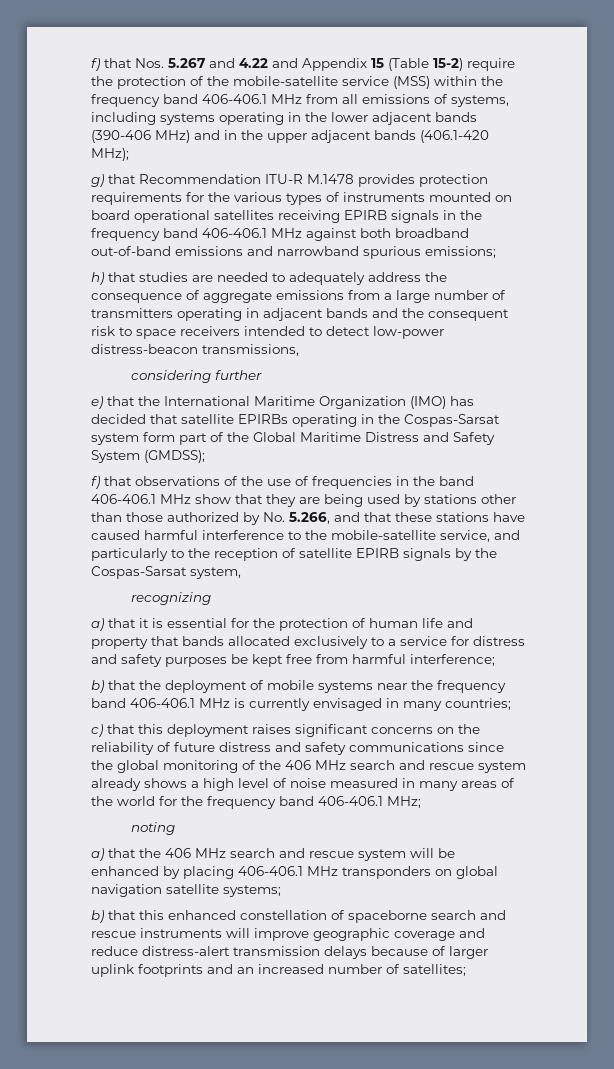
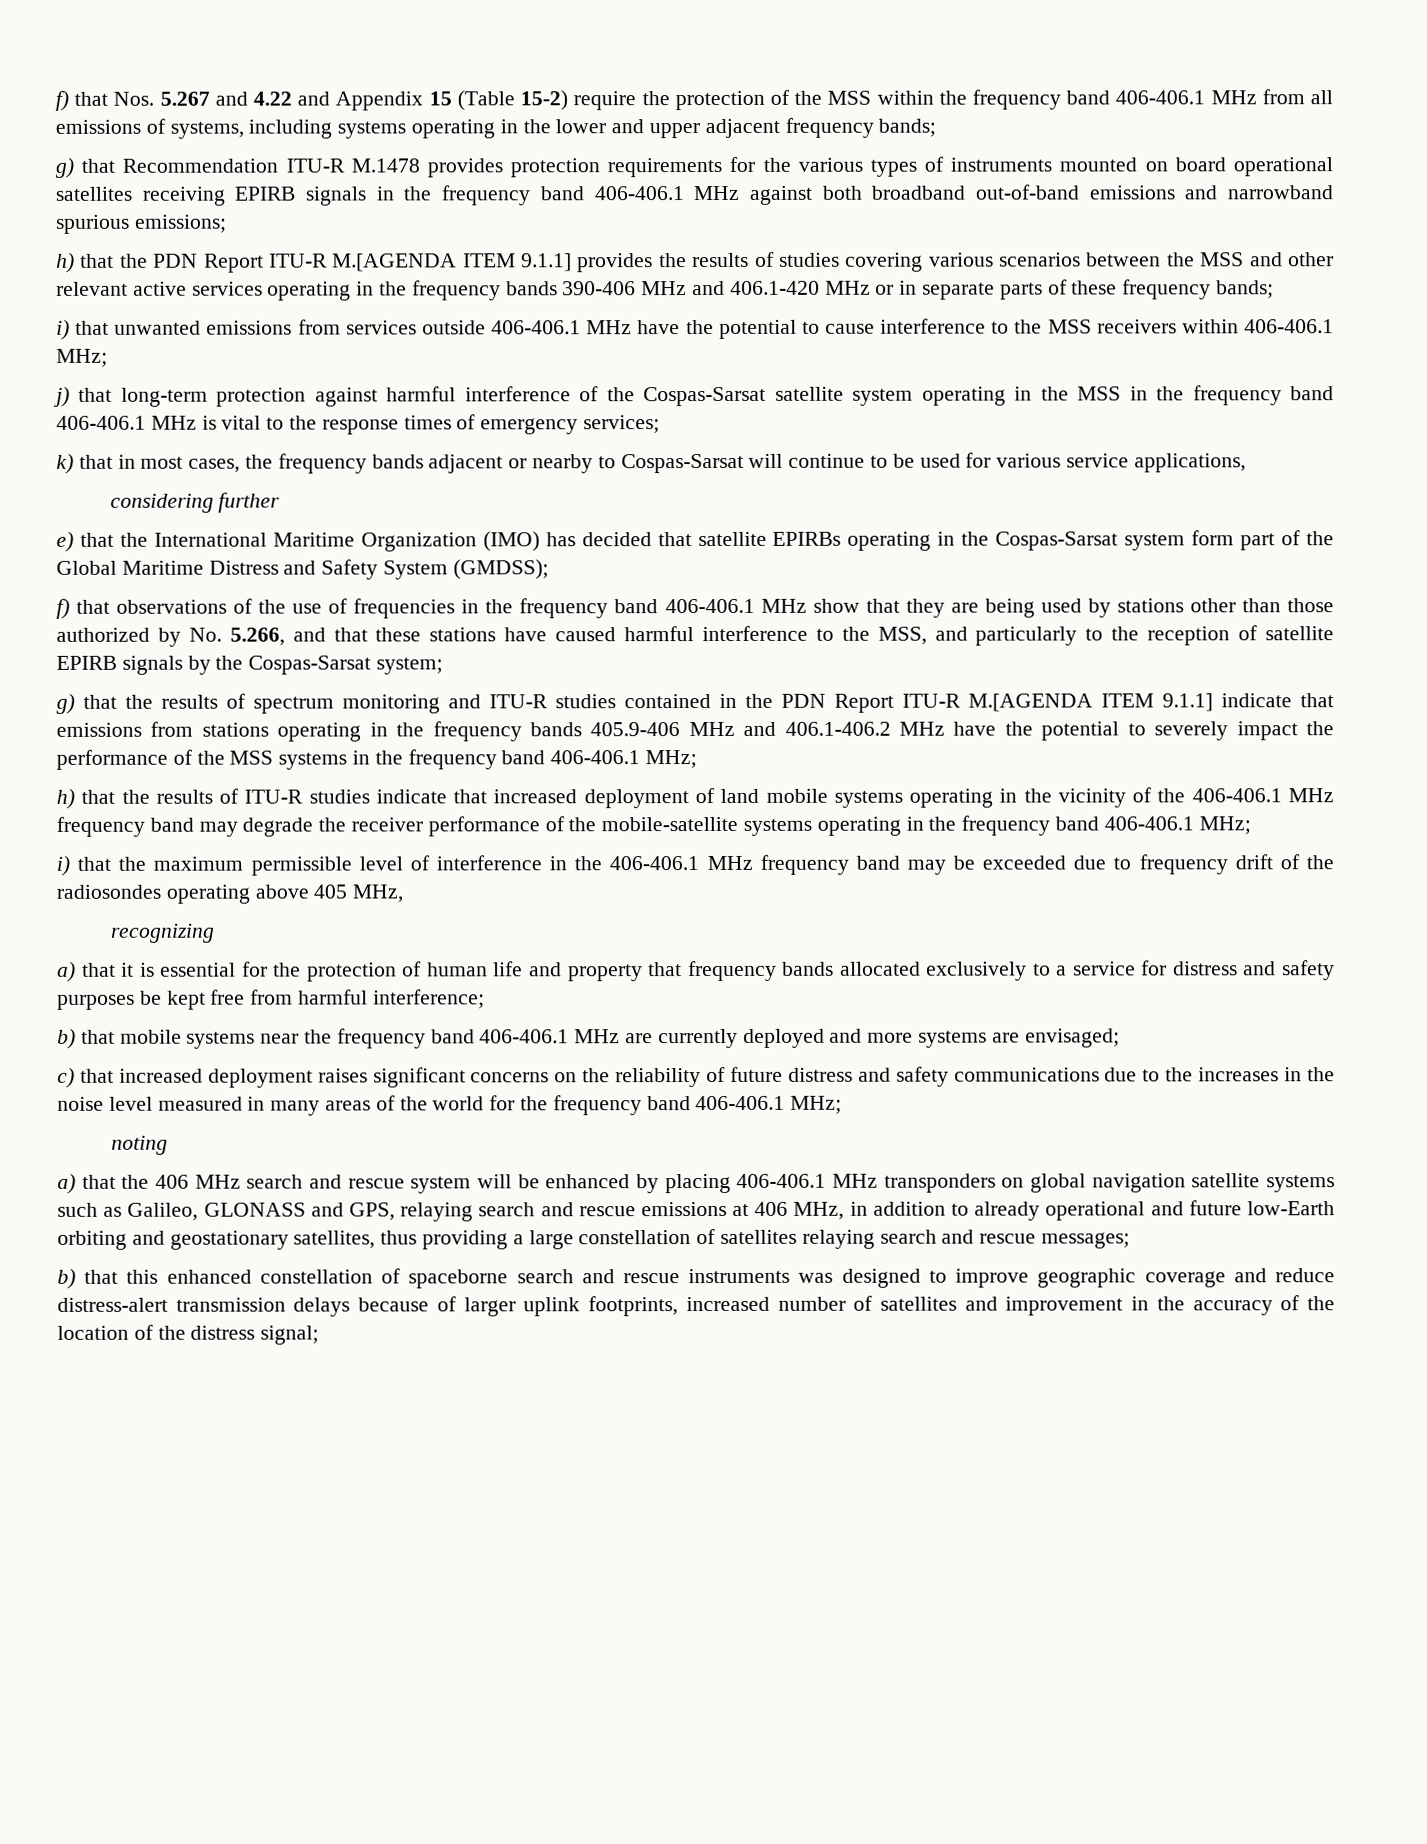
[233,76,430,89] mobile-satellite service (MSS) -> [827,90,872,105] MSS
[372,112,477,125] [91,130,489,143] [91,148,129,161] adjacent bands (390-406 MHz) and in the upper adjacent bands (406.1-420 MHz); -> [611,117,937,139] and upper adjacent frequency bands;
[139,272,447,285] [91,290,506,303] [91,308,509,321] [91,326,444,339] [91,344,299,356] studies are needed to adequately address the consequence of aggregate emissions from a large number of transmitters operating in adjacent bands and the consequent risk to space receivers intended to detect low-power distress-beacon transmissions, -> [119,251,1334,273] [56,279,1275,301] [56,318,1334,340] [56,348,108,367] [53,385,1334,407] [56,414,661,435] [56,452,1246,474] the PDN Report ITU-R M.[AGENDA ITEM 9.1.1] provides the results of studies covering various scenarios between the MSS and other relevant active services operating in the frequency bands 390-406 MHz and 406.1-420 MHz or in separate parts of these frequency bands; // i) that unwanted emissions from services outside 406-406.1 MHz have the potential to cause interference to the MSS receivers within 406-406.1 MHz; // j) that long-term protection against harmful interference of the Cospas-Sarsat satellite system operating in the MSS in the frequency band 406-406.1 MHz is vital to the response times of emergency services; // k) that in most cases, the frequency bands adjacent or nearby to Cospas-Sarsat will continue to be used for various service applications,
(435, 481) none -> [519,598,609,619] frequency
[331,530,490,542] mobile-satellite service, -> [877,626,927,645] MSS,
[190,567,241,579] system, -> [376,657,444,675] [56,693,1334,714] [56,721,1335,742] [56,749,698,770] [56,787,1334,809] [56,815,1251,837] [56,854,1335,876] [56,884,404,904] system; // g) that the results of spectrum monitoring and ITU-R studies contained in the PDN Report ITU-R M.[AGENDA ITEM 9.1.1] indicate that emissions from stations operating in the frequency bands 405.9-406 MHz and 406.1-406.2 MHz have the potential to severely impact the performance of the MSS systems in the frequency band 406-406.1 MHz; // h) that the results of ITU-R studies indicate that increased deployment of land mobile systems operating in the vicinity of the 406-406.1 MHz frequency band may degrade the receiver performance of the mobile-satellite systems operating in the frequency band 406-406.1 MHz; // i) that the maximum permissible level of interference in the 406-406.1 MHz frequency band may be exceeded due to frequency drift of the radiosondes operating above 405 MHz,
(179, 641) none -> [687,960,777,982] frequency
[139,680,264,693] the deployment of -> (115, 1036) none
[234,698,511,711] is currently envisaged in many countries; -> [625,1028,1120,1049] are currently deployed and more systems are envisaged;
[138,724,163,734] this -> [118,1068,203,1083] increased
[468,742,504,752] [91,760,526,773] [91,778,326,791] since the global monitoring of the 406 MHz search and rescue system already shows a high level of noise -> [1104,1067,1336,1082] [57,1096,153,1111] due to the increases in the noise level
[223,885,281,897] systems; -> [1266,1175,1336,1193] [57,1200,1335,1222] [57,1228,1131,1250] systems such as Galileo, GLONASS and GPS, relaying search and rescue emissions at 406 MHz, in addition to already operational and future low-Earth orbiting and geostationary satellites, thus providing a large constellation of satellites relaying search and rescue messages;
[226,928,250,938] will -> [798,1268,947,1288] was designed to
[138,964,466,977] footprints and an increased number of satellites; -> [588,1295,1335,1317] [57,1324,320,1345] footprints, increased number of satellites and improvement in the accuracy of the location of the distress signal;

